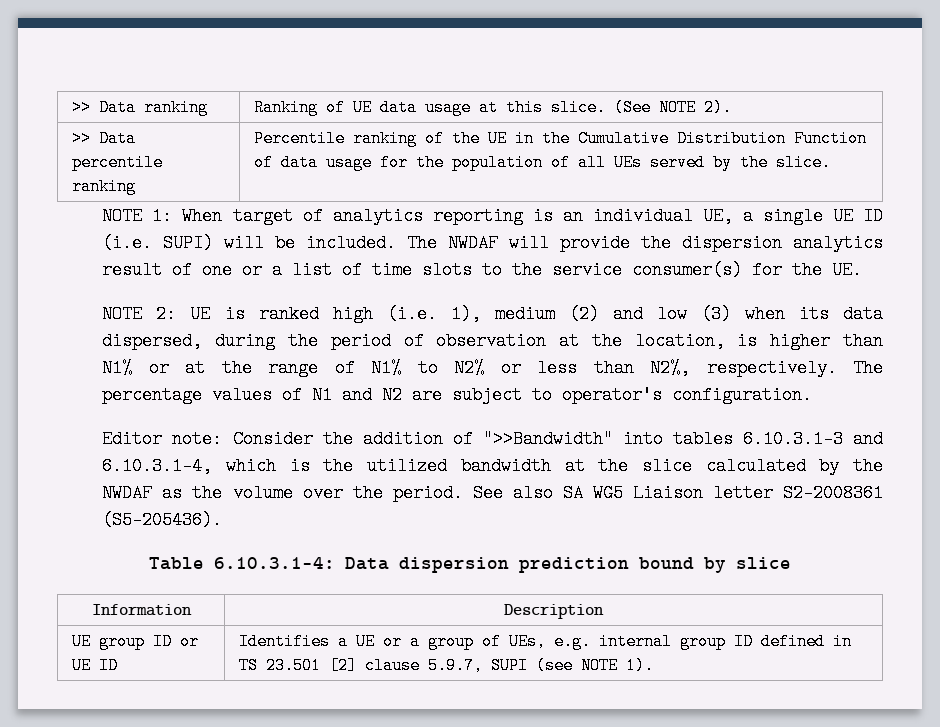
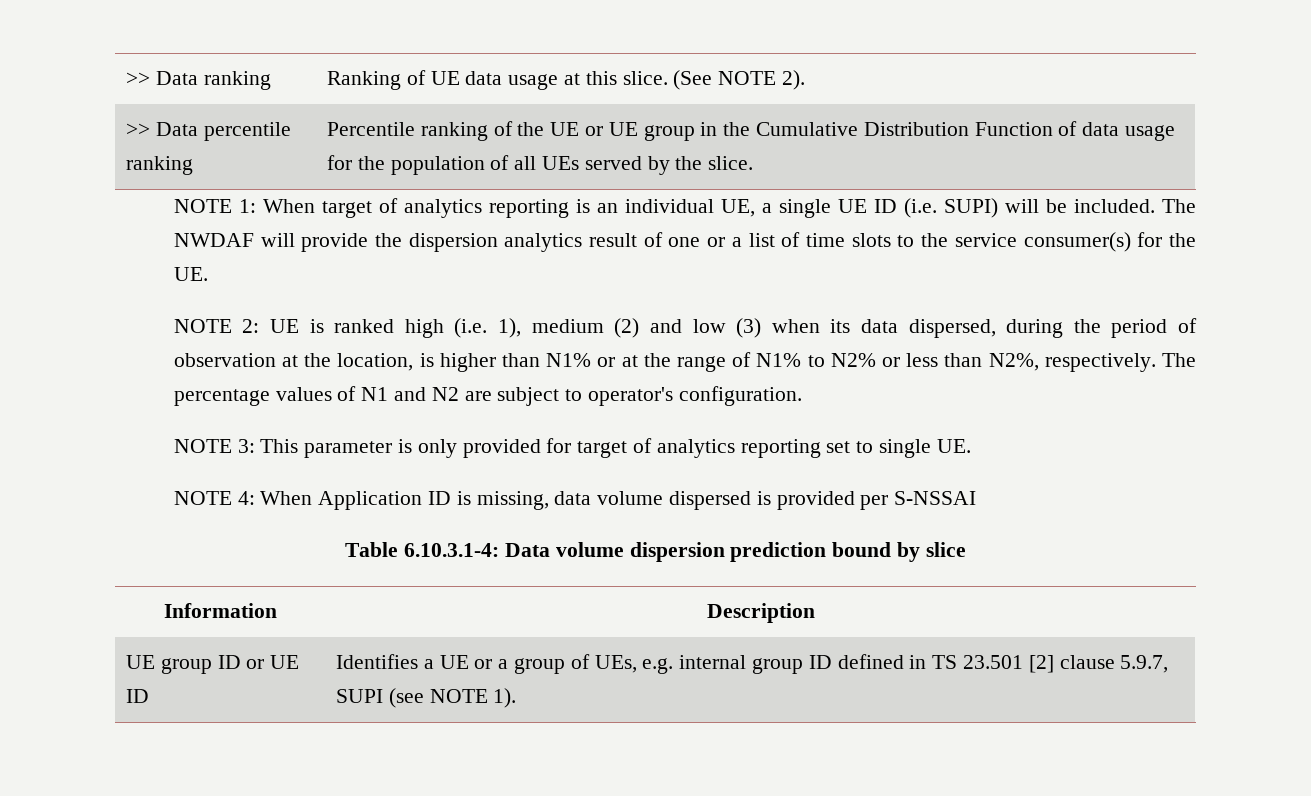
(507, 138) none -> [585,122,695,141] or UE group
[102,430,884,448] [102,457,884,475] [102,484,883,502] [102,511,223,529] Editor note: Consider the addition of ">>Bandwidth" into tables 6.10.3.1-3 and 6.10.3.1-4, which is the utilized bandwidth at the slice calculated by the NWDAF as the volume over the period. See also SA WG5 Liaison letter S2-2008361 (S5-205436). -> [173,438,971,458] [173,491,977,510] NOTE 3: This parameter is only provided for target of analytics reporting set to single UE. // NOTE 4: When Application ID is missing, data volume dispersed is provided per S-NSSAI
(389, 563) none -> [555,542,624,557] volume

